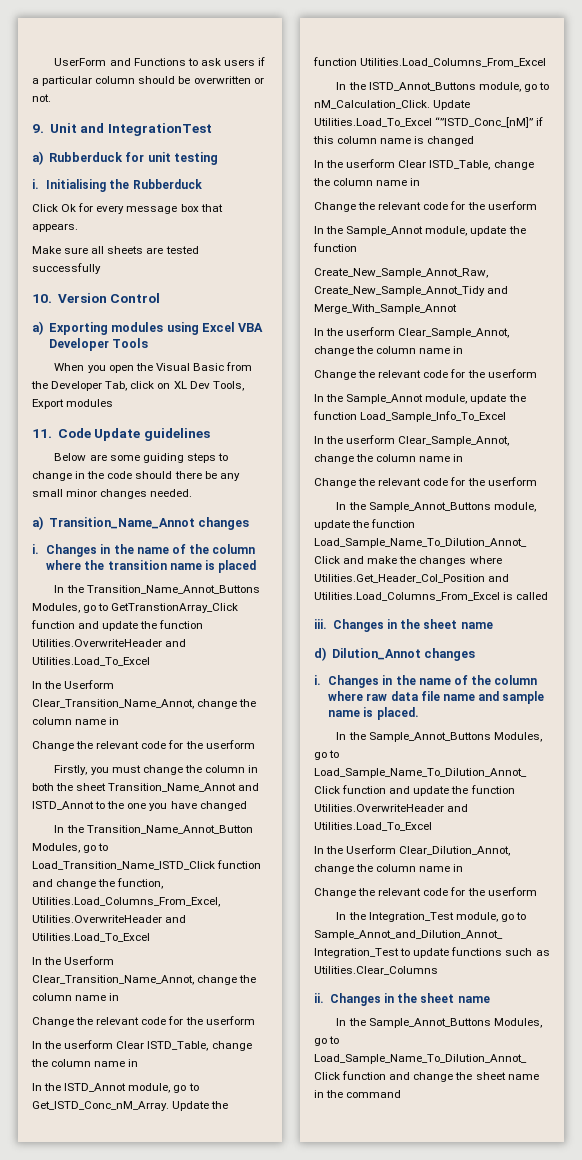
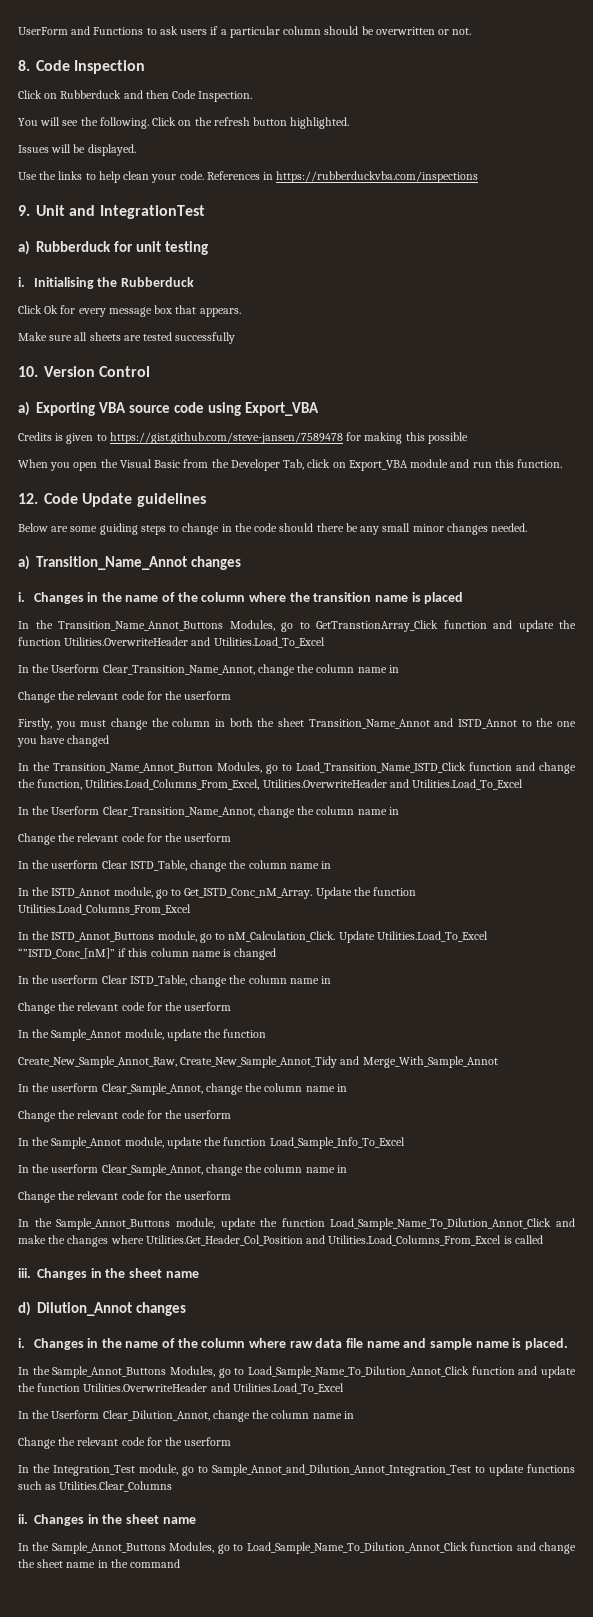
(51, 98) none -> [18,60,146,74] [18,90,253,102] [18,117,350,129] [18,144,136,156] [18,171,479,183] // 8. Code Inspection // Click on Rubberduck and then Code Inspection. // You will see the following. Click on the refresh button highlighted. // Issues will be displayed. // Use the links to help clean your code. References in https://rubberduckvba.com/inspections
[111,322,264,335] [48,338,149,351] modules using Excel VBA Developer Tools -> [98,402,319,416] [18,432,468,444] VBA source code using Export_VBA // Credits is given to https://gist.github.com/steve-jansen/7589478 for making this possible
[173,381,244,391] [32,399,114,409] [32,429,52,438] XL Dev Tools, Export modules // 11. -> [348,459,563,471] [18,493,38,504] Export_VBA module and run this function. // 12.

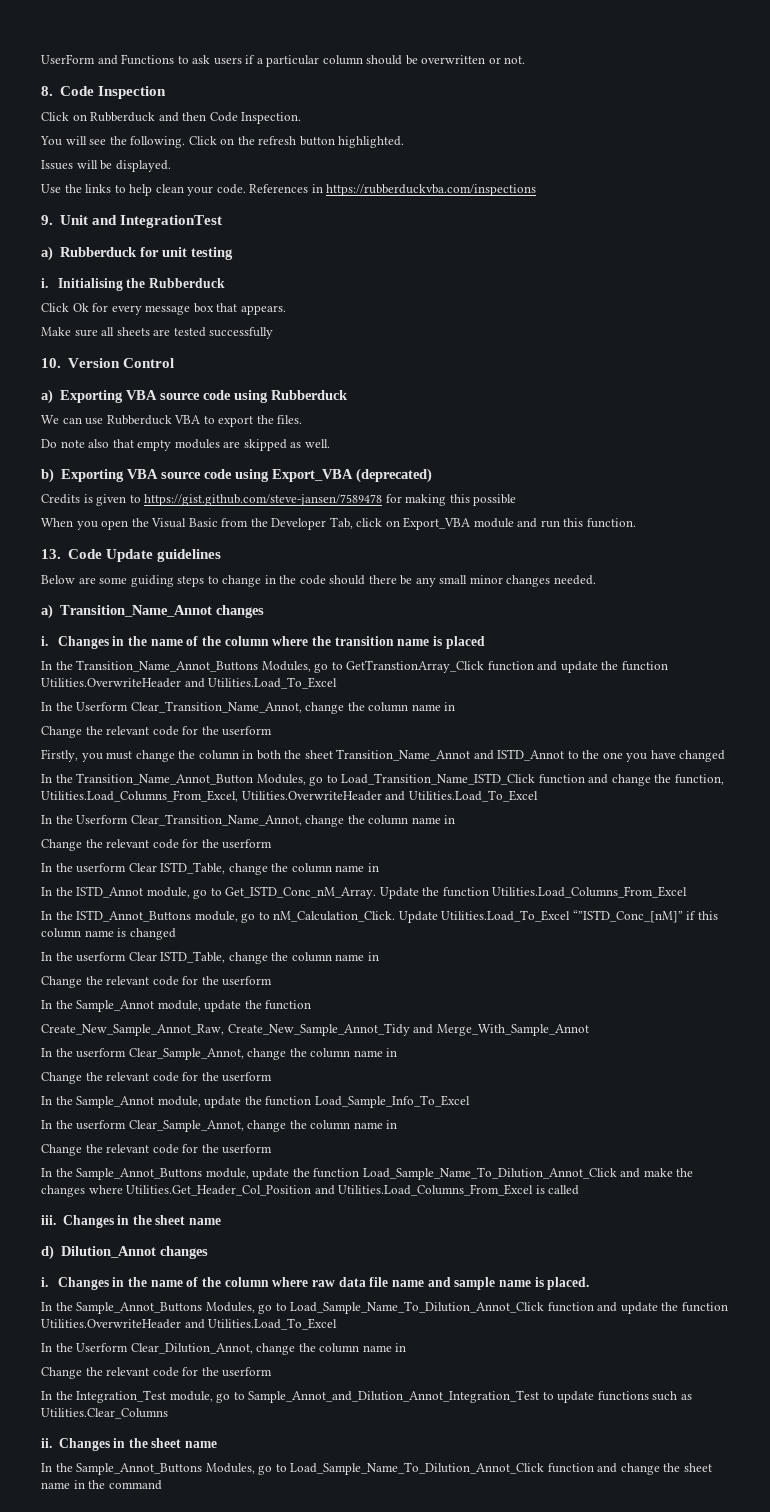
[244,402,319,416] Export_VBA -> [270,390,348,400] [41,415,303,427] [41,439,330,451] [41,468,432,483] Rubberduck // We can use Rubberduck VBA to export the files. // Do note also that empty modules are skipped as well. // b) Exporting VBA source code using Export_VBA (deprecated)
[18,493,38,504] 12. -> [41,549,61,559] 13.

